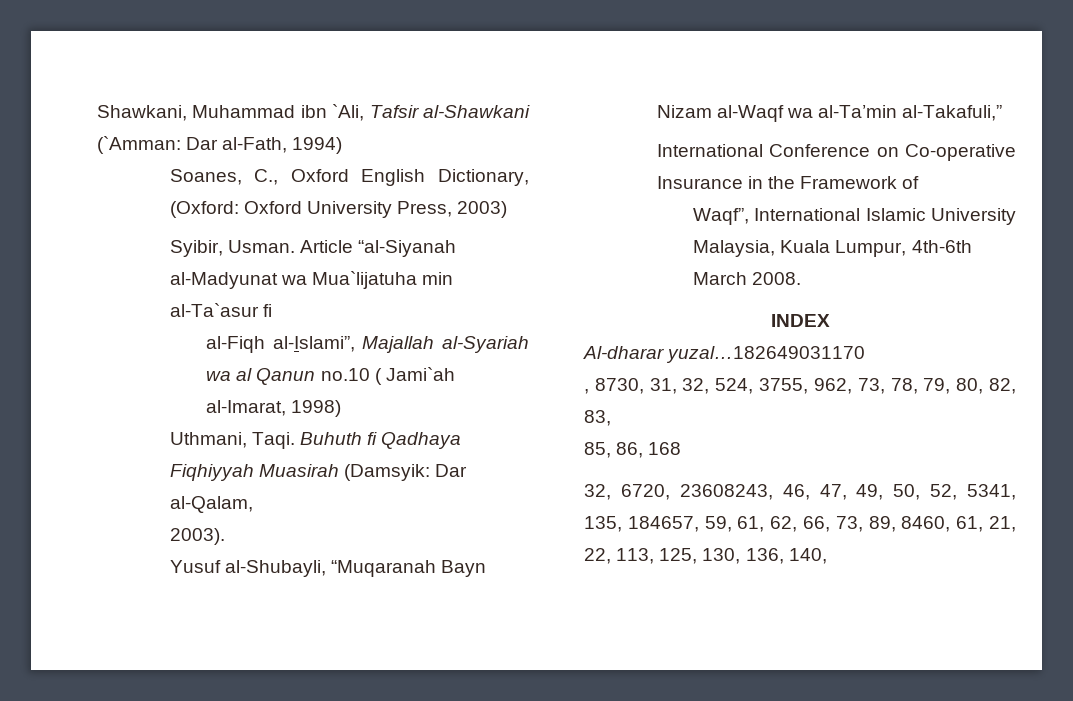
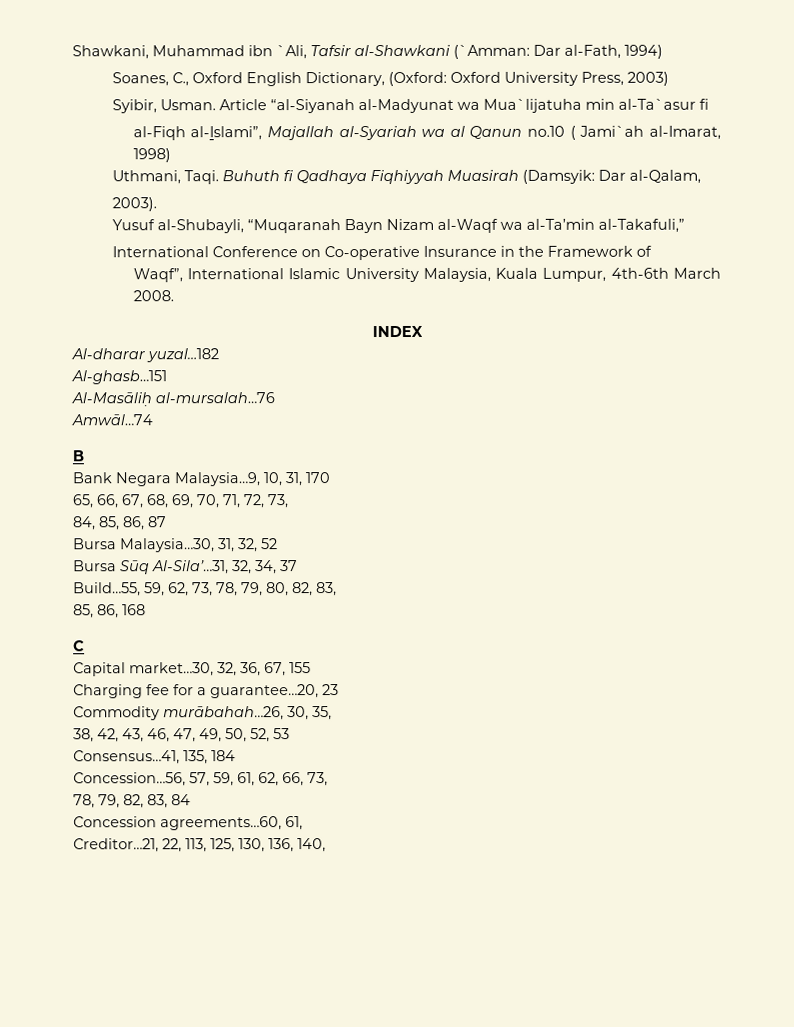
[666,346,866,363] [584,378,852,394] yuzal…182649031170 // , 8730, 31, 32, 524, 3755, 962, -> [146,348,219,363] [71,370,167,385] [71,392,275,407] [71,414,153,426] [72,450,84,462] [72,472,330,487] [72,494,288,509] [73,516,167,531] [73,538,278,553] [73,560,298,575] [73,582,189,597] yuzal…182 // Al-ghasb…151 // Al-Masāliḥ al-mursalah…76 // Amwāl…74 // B // Bank Negara Malaysia…9, 10, 31, 170 // 65, 66, 67, 68, 69, 70, 71, 72, 73, // 84, 85, 86, 87 // Bursa Malaysia…30, 31, 32, 52 // Bursa Sūq Al-Sila’…31, 32, 34, 37 // Build…55, 59, 62,
[584,484,773,500] 32, 6720, 23608243, -> [73,640,85,652] [73,662,311,677] [73,684,339,699] [73,706,332,721] [73,728,144,743] C // Capital market…30, 32, 36, 67, 155 // Charging fee for a guarantee…20, 23 // Commodity murābahah…26, 30, 35, // 38, 42, 43,
[967,484,1016,500] [584,516,699,532] 5341, 135, 184657, -> [273,728,290,740] [73,750,236,765] [73,772,210,787] 53 // Consensus…41, 135, 184 // Concession…56, 57,
[868,516,1017,532] 89, 8460, 61, 21, -> [73,794,191,809] [73,816,303,831] [73,838,159,853] // 78, 79, 82, 83, 84 // Concession agreements…60, 61, // Creditor…21,

